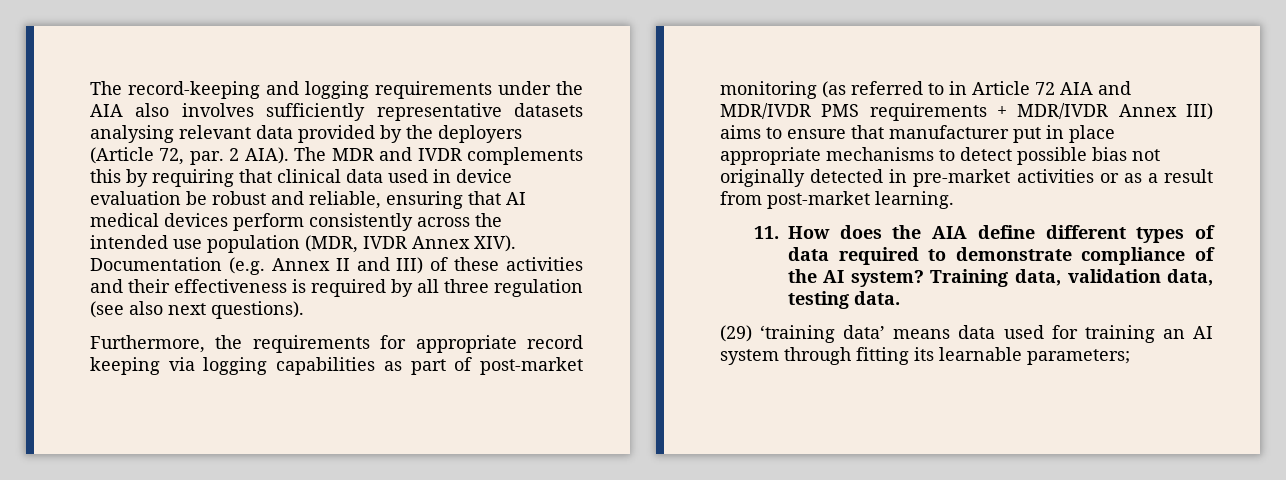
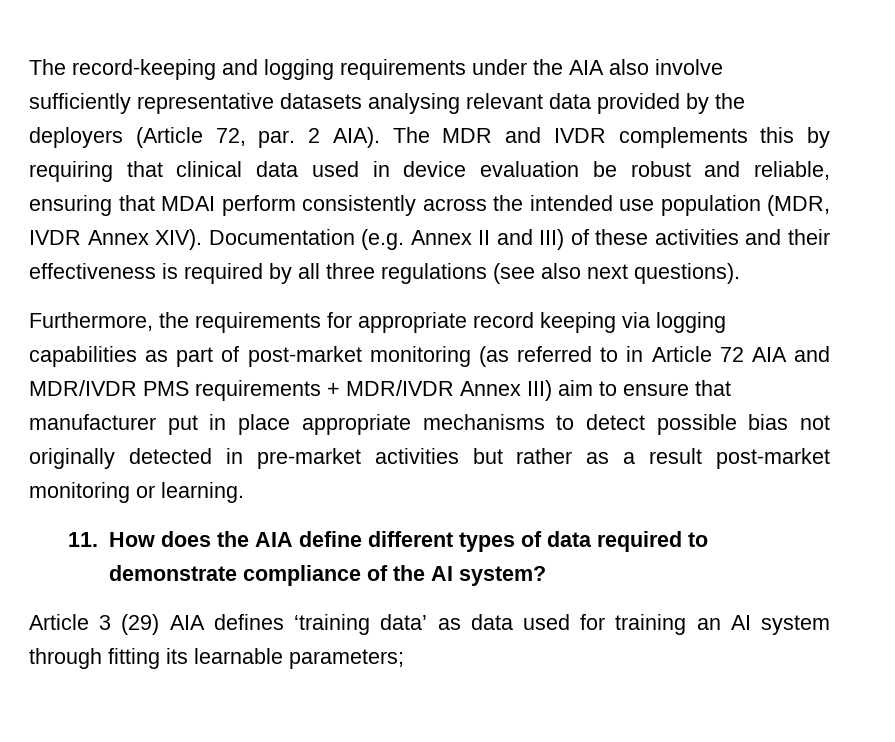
[181,103,254,117] involves -> [655,59,723,75] involve
[506,192,526,205] [90,213,228,227] AI medical devices -> [161,196,215,211] MDAI
[494,279,583,297] regulation -> [381,263,487,284] regulations
[720,125,761,139] aims -> [558,380,593,396] aim
[1099,173,1119,183] or -> [472,448,573,464] but rather
[720,191,870,209] from post-market -> [715,448,830,469] [29,482,155,503] post-market monitoring or
[930,269,1213,287] [787,291,900,309] [720,325,752,342] Training data, validation data, testing data. // (29) -> [29,614,284,635] // Article 3 (29) AIA defines
[893,329,951,339] means -> [437,618,461,630] as

